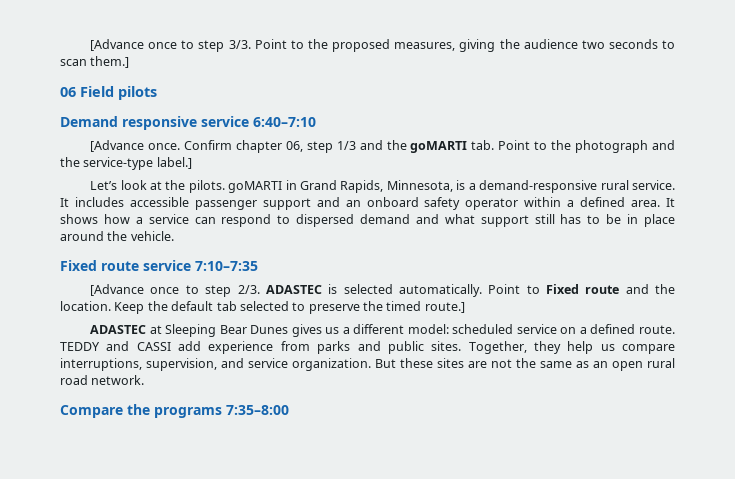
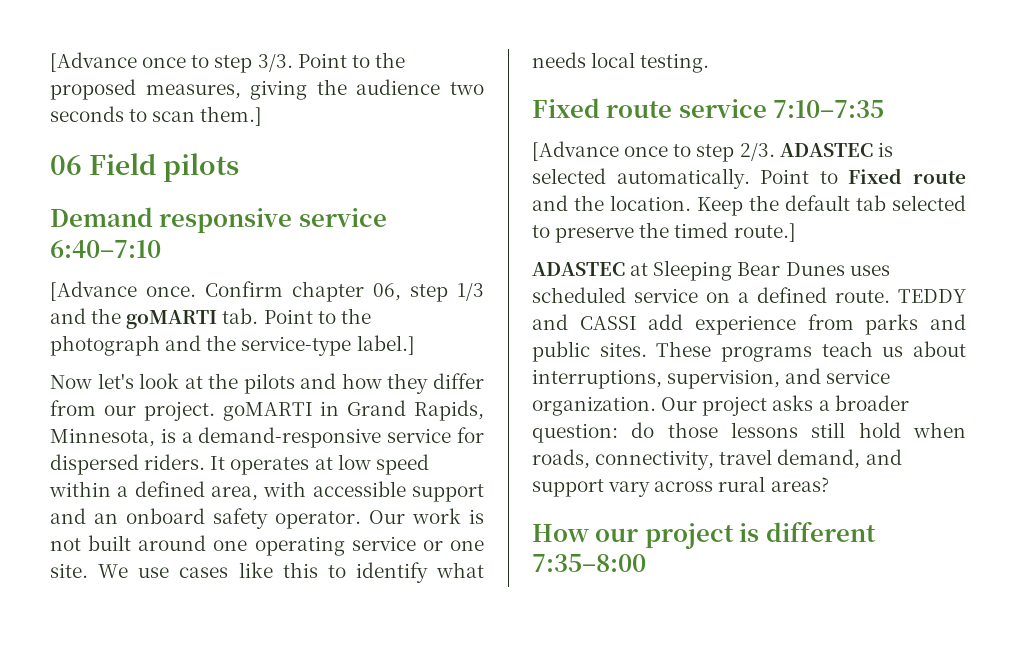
[90,181,118,190] Let’s -> [50,373,134,389] Now let's
[188,180,225,193] pilots. -> [243,373,484,394] [50,400,215,421] pilots and how they differ from our project.
[600,180,675,190] [60,197,257,210] rural service. It includes accessible passenger -> [387,427,485,443] [50,454,429,475] [49,481,406,501] service for dispersed riders. It operates at low speed within a defined area, with accessible
[465,197,676,210] [60,214,675,227] [60,231,174,241] operator within a defined area. It shows how a service can respond to dispersed demand and what support still has to be in place around the vehicle. -> [275,508,484,529] [50,535,485,556] [50,562,484,583] [532,52,710,73] operator. Our work is not built around one operating service or one site. We use cases like this to identify what needs local testing.
[291,324,449,337] gives us a different model: -> [849,265,890,276] uses
[468,341,675,354] Together, they help us compare -> [656,341,966,362] These programs teach us about
[375,358,675,371] [60,375,145,385] [60,404,222,418] But these sites are not the same as an open rural road network. // Compare the programs -> [661,395,909,416] [532,422,966,443] [532,449,902,470] [532,476,829,497] [532,521,876,549] Our project asks a broader question: do those lessons still hold when roads, connectivity, travel demand, and support vary across rural areas? // How our project is different

